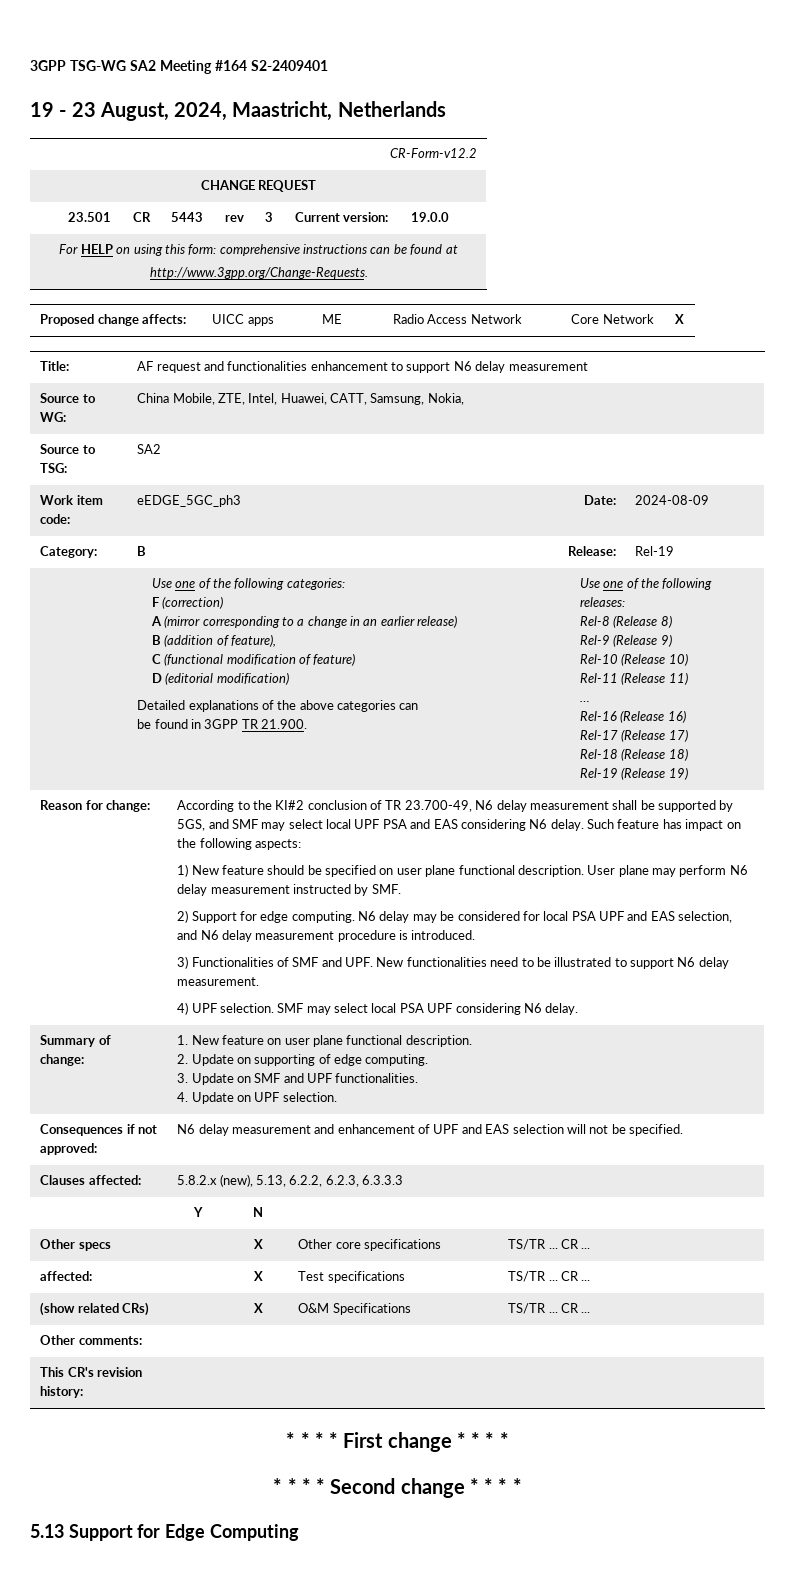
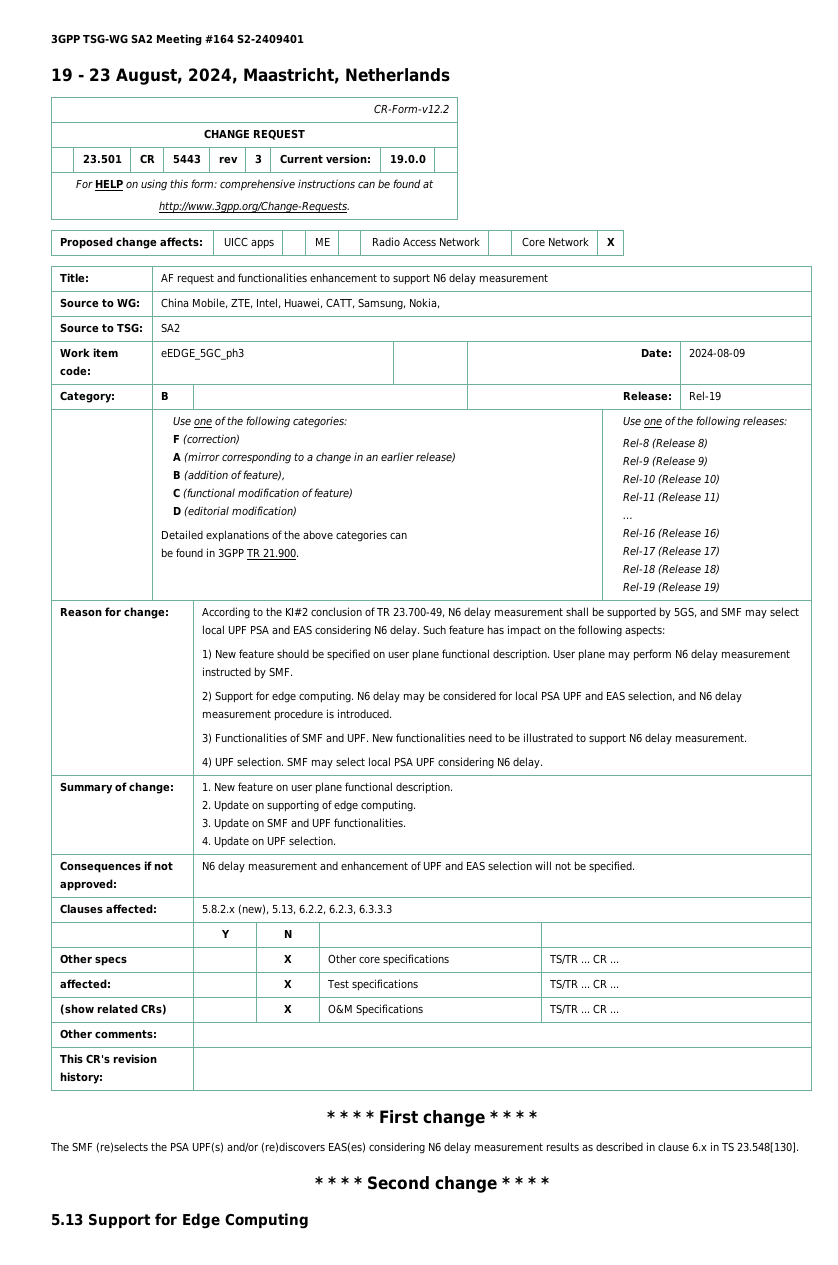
(509, 1440) none -> [50,1142,799,1154] // The SMF (re)selects the PSA UPF(s) and/or (re)discovers EAS(es) considering N6 delay measurement results as described in clause 6.x in TS 23.548[130].

